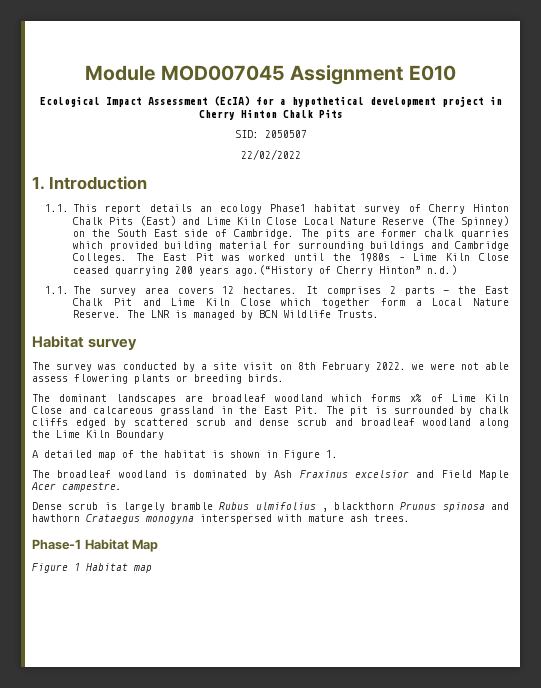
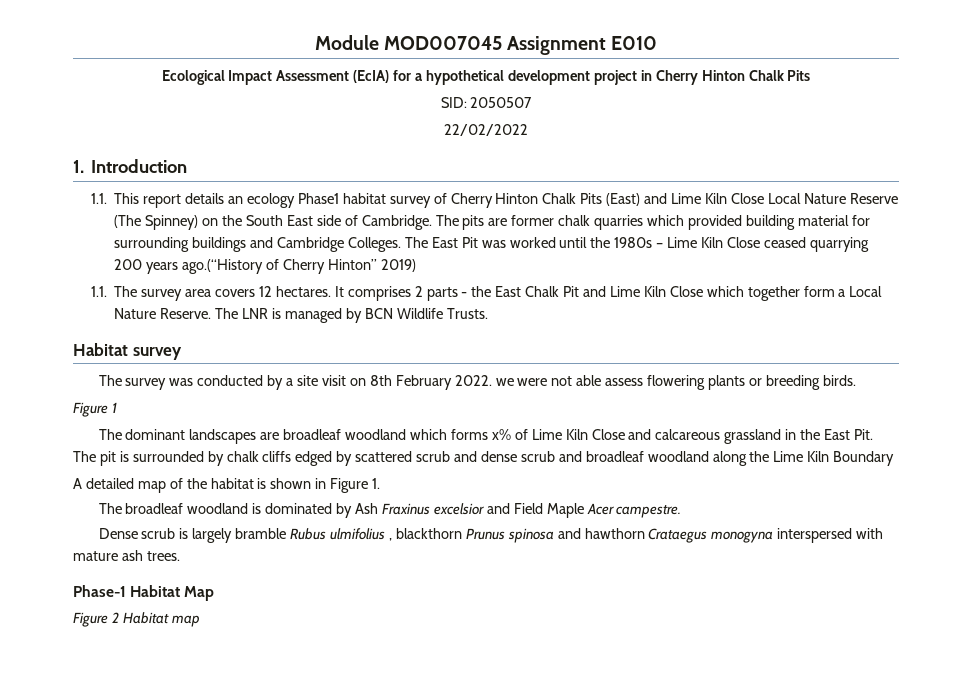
[427,265,458,275] n.d.) -> [380,259,416,272] 2019)
(284, 378) none -> [73,402,117,417] // Figure 1
[74,563,80,571] 1 -> [111,612,119,623] 2

